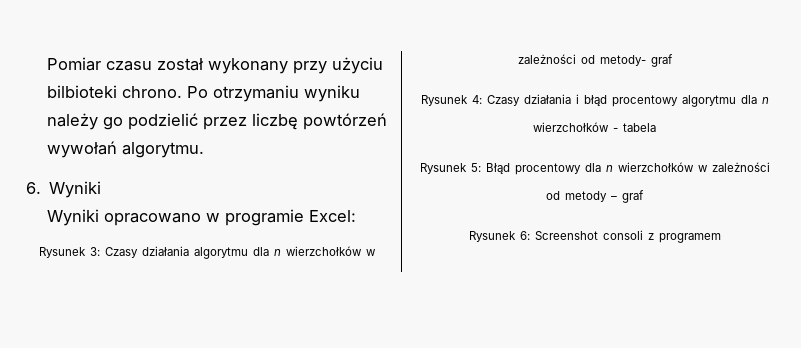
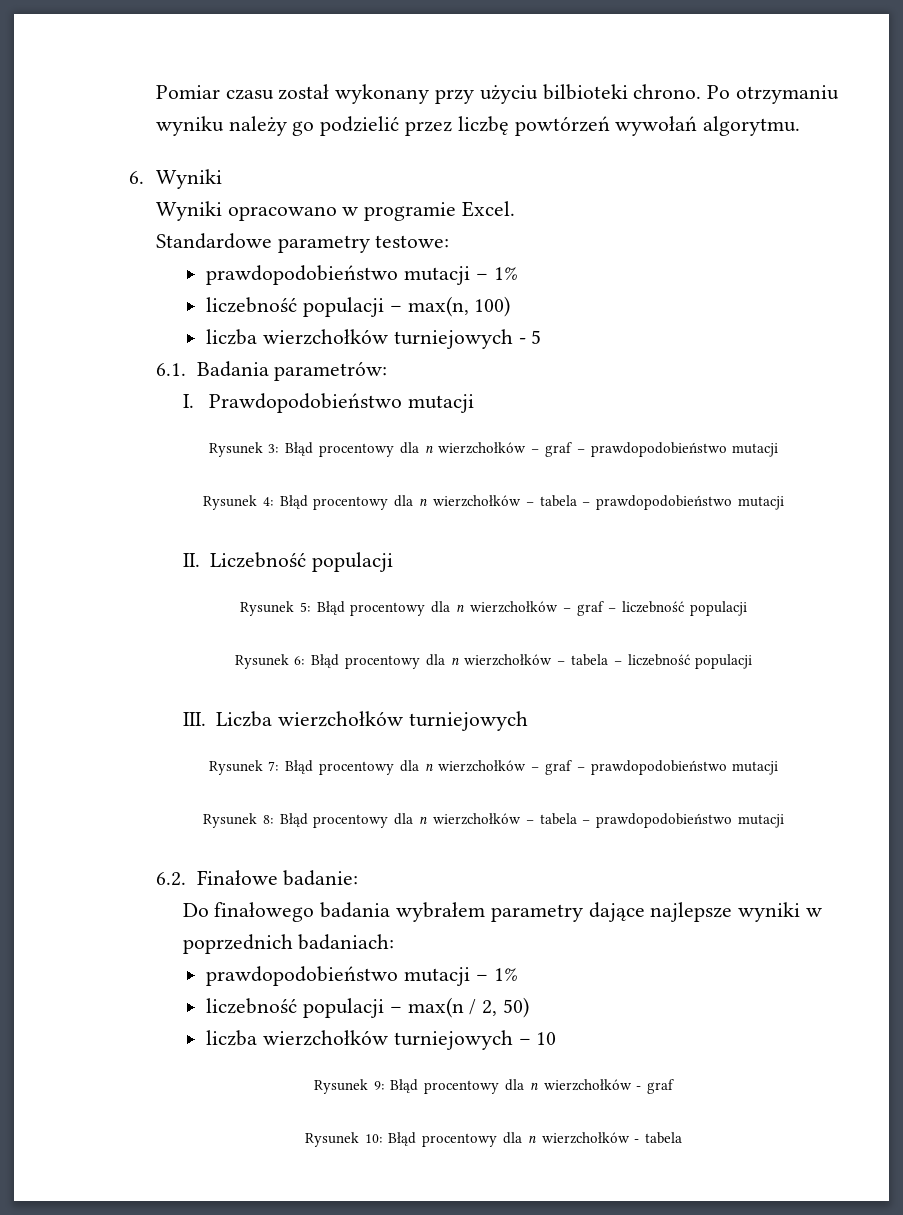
[308,210,356,222] [38,246,376,259] [517,54,673,67] [420,94,769,107] [533,122,656,132] Excel: // Rysunek 3: Czasy działania algorytmu dla n wierzchołków w zależności od metody- graf // Rysunek 4: Czasy działania i błąd procentowy algorytmu dla n wierzchołków - tabela -> [461,201,515,217] [155,233,450,253] [206,265,518,285] [206,296,511,317] [206,329,542,349] [155,361,388,381] [182,393,475,413] [208,442,779,457] [203,495,784,510] [182,552,394,572] Excel. // Standardowe parametry testowe: // prawdopodobieństwo mutacji – 1% // liczebność populacji – max(n, 100) // liczba wierzchołków turniejowych - 5 // 6.1. Badania parametrów: // I. Prawdopodobieństwo mutacji // Rysunek 3: Błąd procentowy dla n wierzchołków – graf – prawdopodobieństwo mutacji // Rysunek 4: Błąd procentowy dla n wierzchołków – tabela – prawdopodobieństwo mutacji // II. Liczebność populacji
[697,162,770,172] [546,190,644,203] [468,230,721,243] w zależności od metody – graf // Rysunek 6: Screenshot consoli z programem -> [562,601,747,616] [234,654,753,669] [182,711,528,731] [208,760,779,775] [203,813,784,828] [155,870,359,886] [182,902,822,922] [182,934,395,954] [206,966,518,986] [206,997,530,1018] [206,1030,557,1050] [313,1079,675,1094] [304,1132,683,1147] – graf – liczebność populacji // Rysunek 6: Błąd procentowy dla n wierzchołków – tabela – liczebność populacji // III. Liczba wierzchołków turniejowych // Rysunek 7: Błąd procentowy dla n wierzchołków – graf – prawdopodobieństwo mutacji // Rysunek 8: Błąd procentowy dla n wierzchołków – tabela – prawdopodobieństwo mutacji // 6.2. Finałowe badanie: // Do finałowego badania wybrałem parametry dające najlepsze wyniki w poprzednich badaniach: // prawdopodobieństwo mutacji – 1% // liczebność populacji – max(n / 2, 50) // liczba wierzchołków turniejowych – 10 // Rysunek 9: Błąd procentowy dla n wierzchołków - graf // Rysunek 10: Błąd procentowy dla n wierzchołków - tabela

